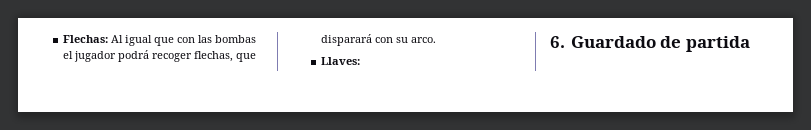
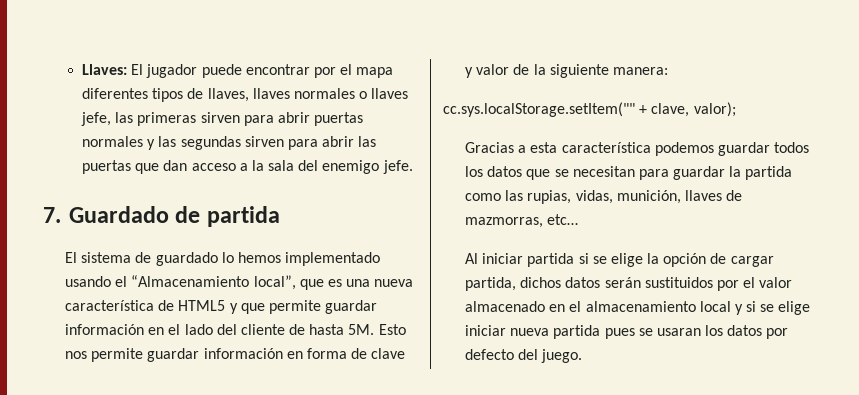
[63,35,257,46] [63,50,257,62] [321,34,437,46] [321,57,361,65] [550,36,750,52] Flechas: Al igual que con las bombas el jugador podrá recoger flechas, que disparará con su arco. // Llaves: // 6. Guardado de partida -> [81,64,394,78] [81,88,409,102] [80,112,364,126] [81,136,377,150] [81,160,413,174] [43,206,280,227] [64,252,381,266] [64,275,414,290] [64,300,378,314] [64,324,406,335] [64,348,406,362] [464,64,668,78] [443,102,736,117] [464,142,810,156] [464,166,793,180] [464,190,743,204] [464,214,579,228] [464,253,774,267] [464,277,793,291] [464,301,811,315] [464,325,789,339] [464,349,583,363] Llaves: El jugador puede encontrar por el mapa diferentes tipos de llaves, llaves normales o llaves jefe, las primeras sirven para abrir puertas normales y las segundas sirven para abrir las puertas que dan acceso a la sala del enemigo jefe. // 7. Guardado de partida // El sistema de guardado lo hemos implementado usando el “Almacenamiento local”, que es una nueva característica de HTML5 y que permite guardar información en el lado del cliente de hasta 5M. Esto nos permite guardar información en forma de clave y valor de la siguiente manera: // cc.sys.localStorage.setItem("" + clave, valor); // Gracias a esta característica podemos guardar todos los datos que se necesitan para guardar la partida como las rupias, vidas, munición, llaves de mazmorras, etc… // Al iniciar partida si se elige la opción de cargar partida, dichos datos serán sustituidos por el valor almacenado en el almacenamiento local y si se elige iniciar nueva partida pues se usaran los datos por defecto del juego.

